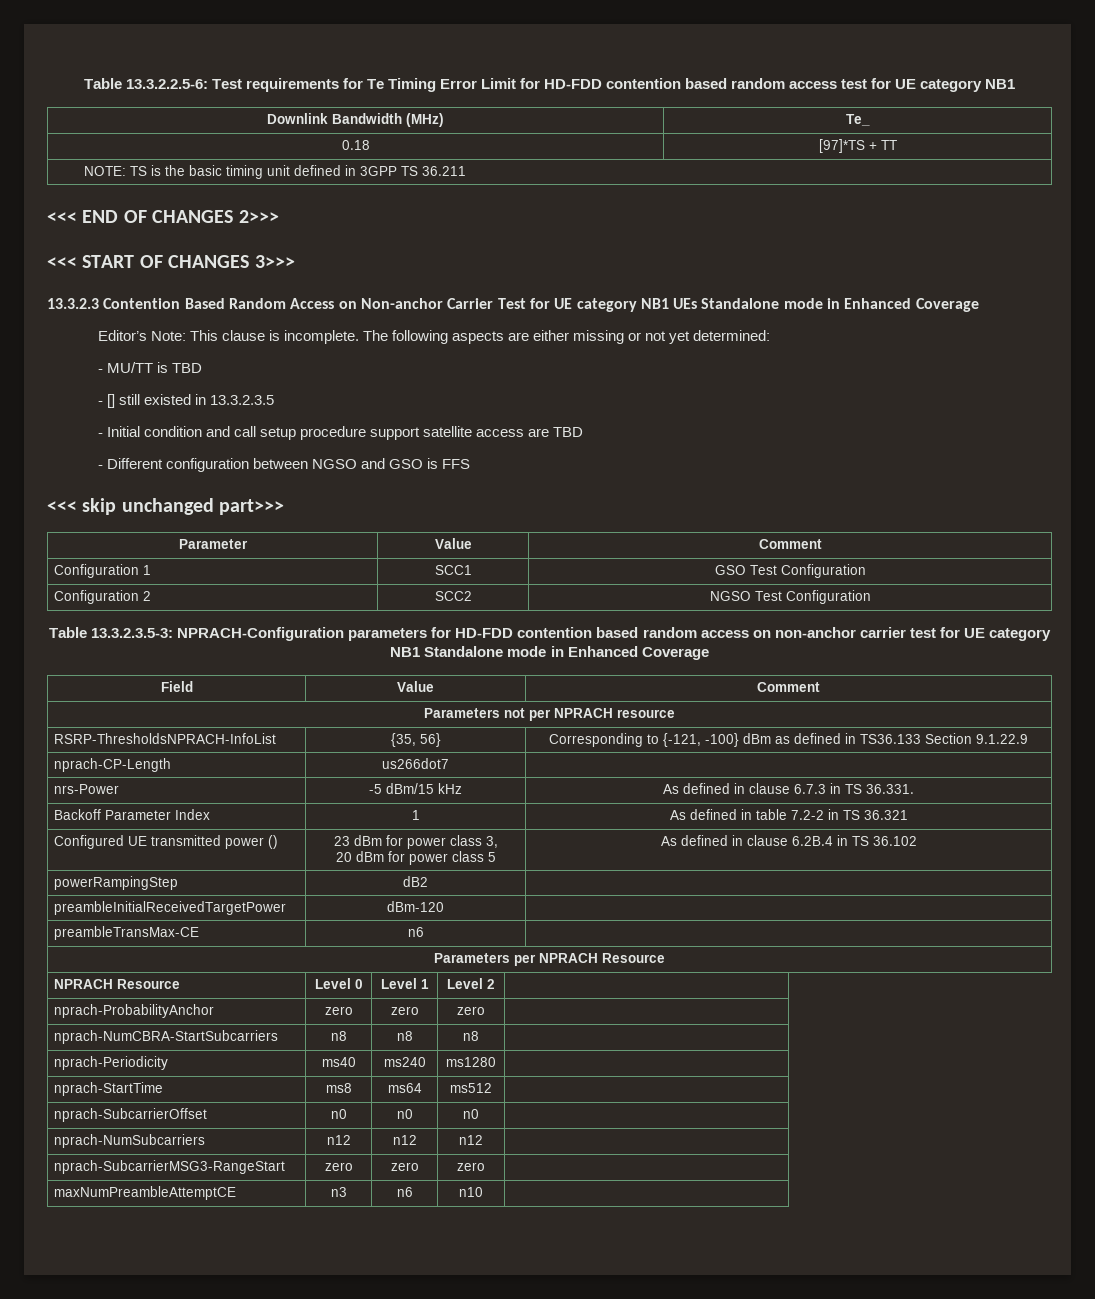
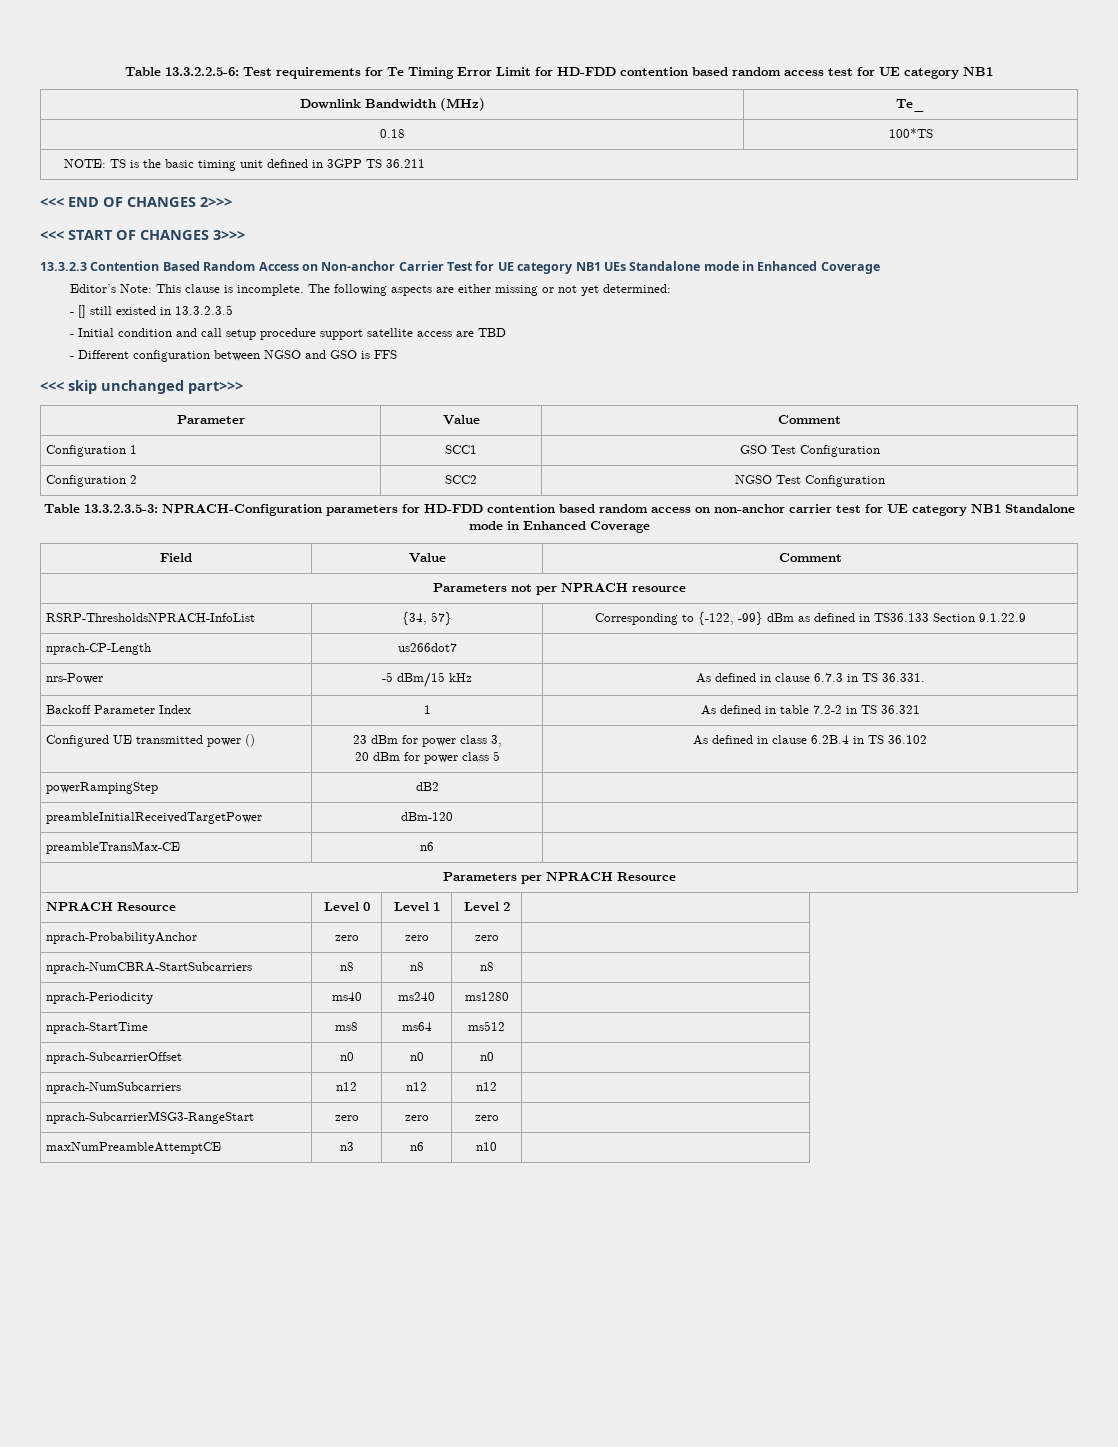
[818,139,897,153] [97]*TS + TT -> [888,128,933,138] 100*TS
[97,362,202,373] // - MU/TT is TBD -> (672, 288) none
[390,733,441,747] {35, 56} -> [402,612,452,625] {34, 57}
[663,733,739,747] {-121, -100} -> [697,612,763,625] {-122, -99}

